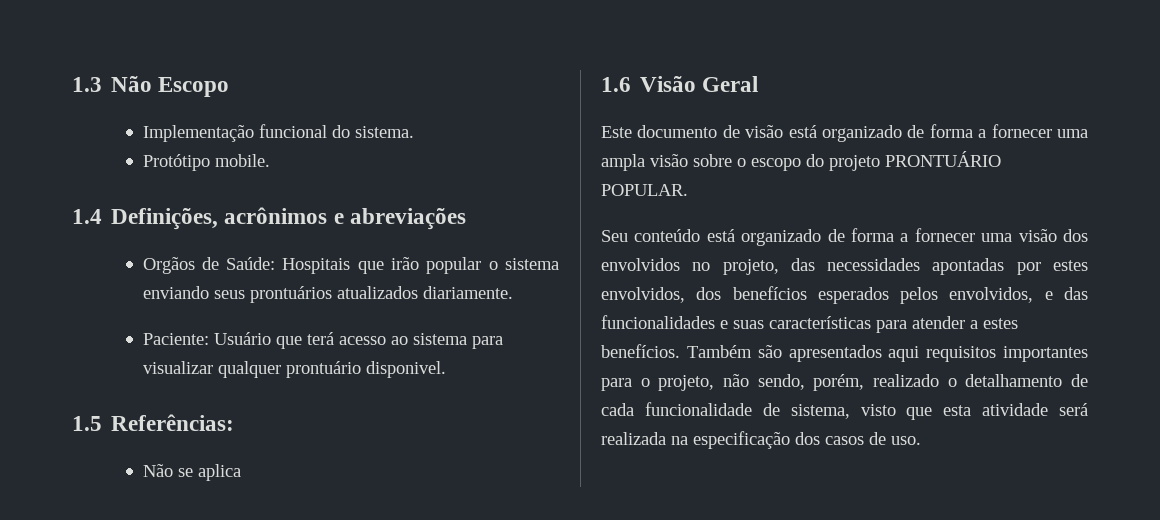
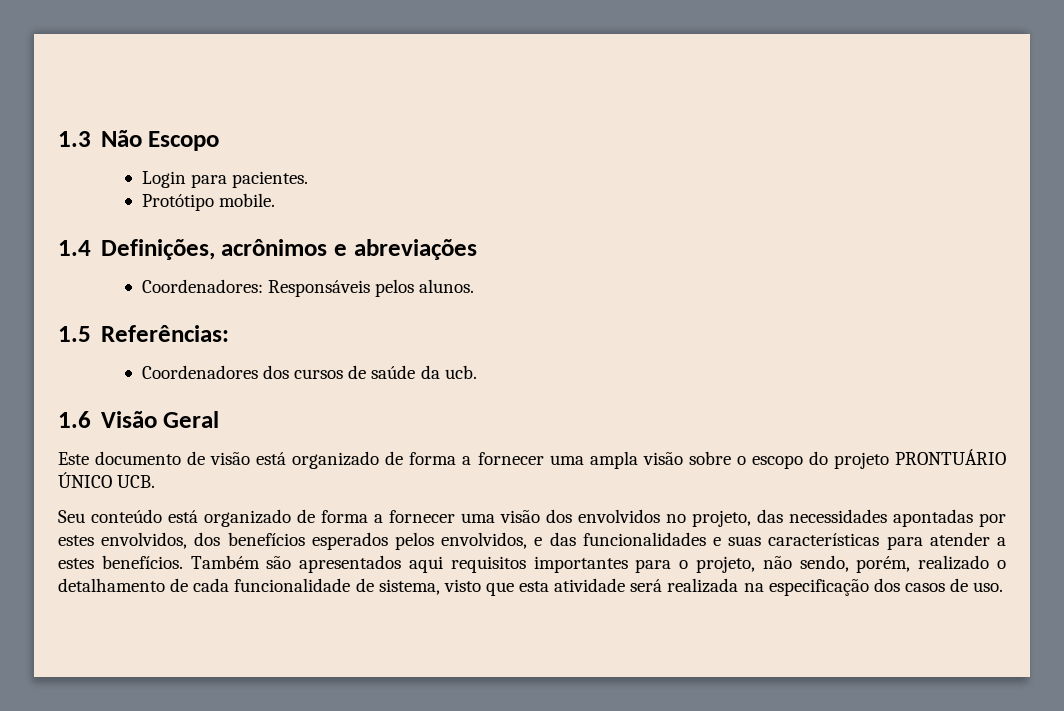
[142,124,414,142] Implementação funcional do sistema. -> [141,171,309,188] Login para pacientes.
[142,257,559,274] [142,286,513,303] [142,332,503,349] [142,361,446,378] [72,414,235,431] [142,464,241,481] Orgãos de Saúde: Hospitais que irão popular o sistema enviando seus prontuários atualizados diariamente. // Paciente: Usuário que terá acesso ao sistema para visualizar qualquer prontuário disponivel. // 1.5 Referências: // Não se aplica -> [141,279,475,297] [58,325,229,342] [141,365,477,379] Coordenadores: Responsáveis pelos alunos. // 1.5 Referências: // Coordenadores dos cursos de saúde da ucb.
[601,184,688,196] POPULAR. -> [58,472,156,488] ÚNICO UCB.

